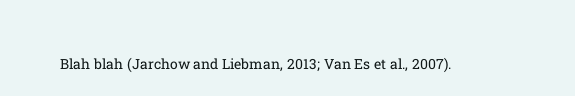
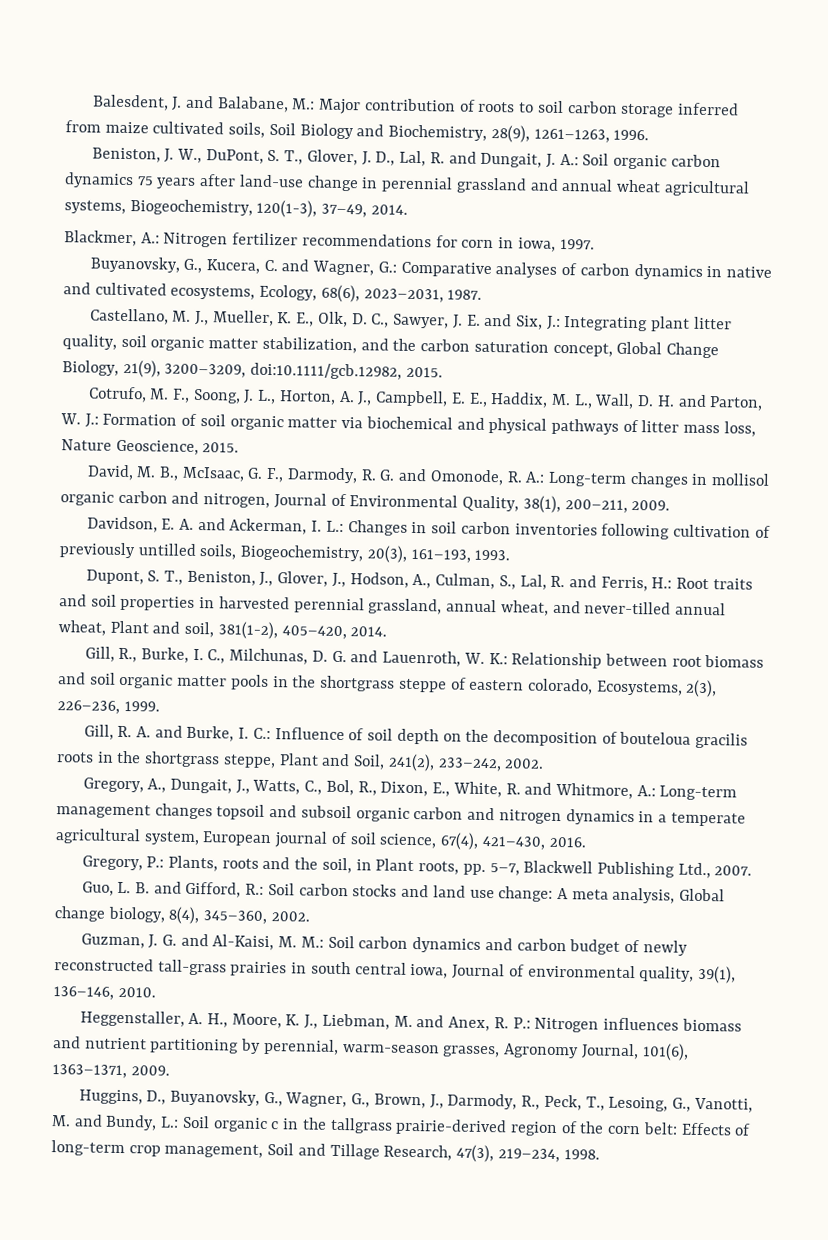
[60,57,451,73] Blah blah (Jarchow and Liebman, 2013; Van Es et al., 2007). -> [92,94,740,118] [65,120,650,143] [91,147,721,170] [64,172,750,197] [64,199,408,218] [64,230,595,252] [89,256,773,280] [63,282,483,303] [89,308,732,332] [62,334,719,359] [62,359,443,380] [87,386,764,411] [60,413,756,437] [61,439,240,456] [86,464,771,488] [60,490,671,514] [86,516,771,540] [59,542,511,563] [85,569,753,592] [59,594,726,616] [58,620,388,640] [84,646,765,669] [58,672,718,698] [57,700,160,714] [83,724,749,749] [57,750,545,772] [82,777,738,801] [56,803,746,827] [55,828,587,850] [81,855,753,879] [81,881,726,904] [54,906,310,925] [80,933,688,956] [54,958,736,984] [53,986,156,1000] [79,1010,742,1033] [53,1036,689,1061] [52,1064,170,1079] [78,1089,753,1113] [51,1114,752,1137] [51,1140,600,1163] Balesdent, J. and Balabane, M.: Major contribution of roots to soil carbon storage inferred from maize cultivated soils, Soil Biology and Biochemistry, 28(9), 1261–1263, 1996. // Beniston, J. W., DuPont, S. T., Glover, J. D., Lal, R. and Dungait, J. A.: Soil organic carbon dynamics 75 years after land-use change in perennial grassland and annual wheat agricultural systems, Biogeochemistry, 120(1-3), 37–49, 2014. // Blackmer, A.: Nitrogen fertilizer recommendations for corn in iowa, 1997. // Buyanovsky, G., Kucera, C. and Wagner, G.: Comparative analyses of carbon dynamics in native and cultivated ecosystems, Ecology, 68(6), 2023–2031, 1987. // Castellano, M. J., Mueller, K. E., Olk, D. C., Sawyer, J. E. and Six, J.: Integrating plant litter quality, soil organic matter stabilization, and the carbon saturation concept, Global Change Biology, 21(9), 3200–3209, doi:10.1111/gcb.12982, 2015. // Cotrufo, M. F., Soong, J. L., Horton, A. J., Campbell, E. E., Haddix, M. L., Wall, D. H. and Parton, W. J.: Formation of soil organic matter via biochemical and physical pathways of litter mass loss, Nature Geoscience, 2015. // David, M. B., McIsaac, G. F., Darmody, R. G. and Omonode, R. A.: Long-term changes in mollisol organic carbon and nitrogen, Journal of Environmental Quality, 38(1), 200–211, 2009. // Davidson, E. A. and Ackerman, I. L.: Changes in soil carbon inventories following cultivation of previously untilled soils, Biogeochemistry, 20(3), 161–193, 1993. // Dupont, S. T., Beniston, J., Glover, J., Hodson, A., Culman, S., Lal, R. and Ferris, H.: Root traits and soil properties in harvested perennial grassland, annual wheat, and never-tilled annual wheat, Plant and soil, 381(1-2), 405–420, 2014. // Gill, R., Burke, I. C., Milchunas, D. G. and Lauenroth, W. K.: Relationship between root biomass and soil organic matter pools in the shortgrass steppe of eastern colorado, Ecosystems, 2(3), 226–236, 1999. // Gill, R. A. and Burke, I. C.: Influence of soil depth on the decomposition of bouteloua gracilis roots in the shortgrass steppe, Plant and Soil, 241(2), 233–242, 2002. // Gregory, A., Dungait, J., Watts, C., Bol, R., Dixon, E., White, R. and Whitmore, A.: Long-term management changes topsoil and subsoil organic carbon and nitrogen dynamics in a temperate agricultural system, European journal of soil science, 67(4), 421–430, 2016. // Gregory, P.: Plants, roots and the soil, in Plant roots, pp. 5–7, Blackwell Publishing Ltd., 2007. // Guo, L. B. and Gifford, R.: Soil carbon stocks and land use change: A meta analysis, Global change biology, 8(4), 345–360, 2002. // Guzman, J. G. and Al-Kaisi, M. M.: Soil carbon dynamics and carbon budget of newly reconstructed tall-grass prairies in south central iowa, Journal of environmental quality, 39(1), 136–146, 2010. // Heggenstaller, A. H., Moore, K. J., Liebman, M. and Anex, R. P.: Nitrogen influences biomass and nutrient partitioning by perennial, warm-season grasses, Agronomy Journal, 101(6), 1363–1371, 2009. // Huggins, D., Buyanovsky, G., Wagner, G., Brown, J., Darmody, R., Peck, T., Lesoing, G., Vanotti, M. and Bundy, L.: Soil organic c in the tallgrass prairie-derived region of the corn belt: Effects of long-term crop management, Soil and Tillage Research, 47(3), 219–234, 1998.

